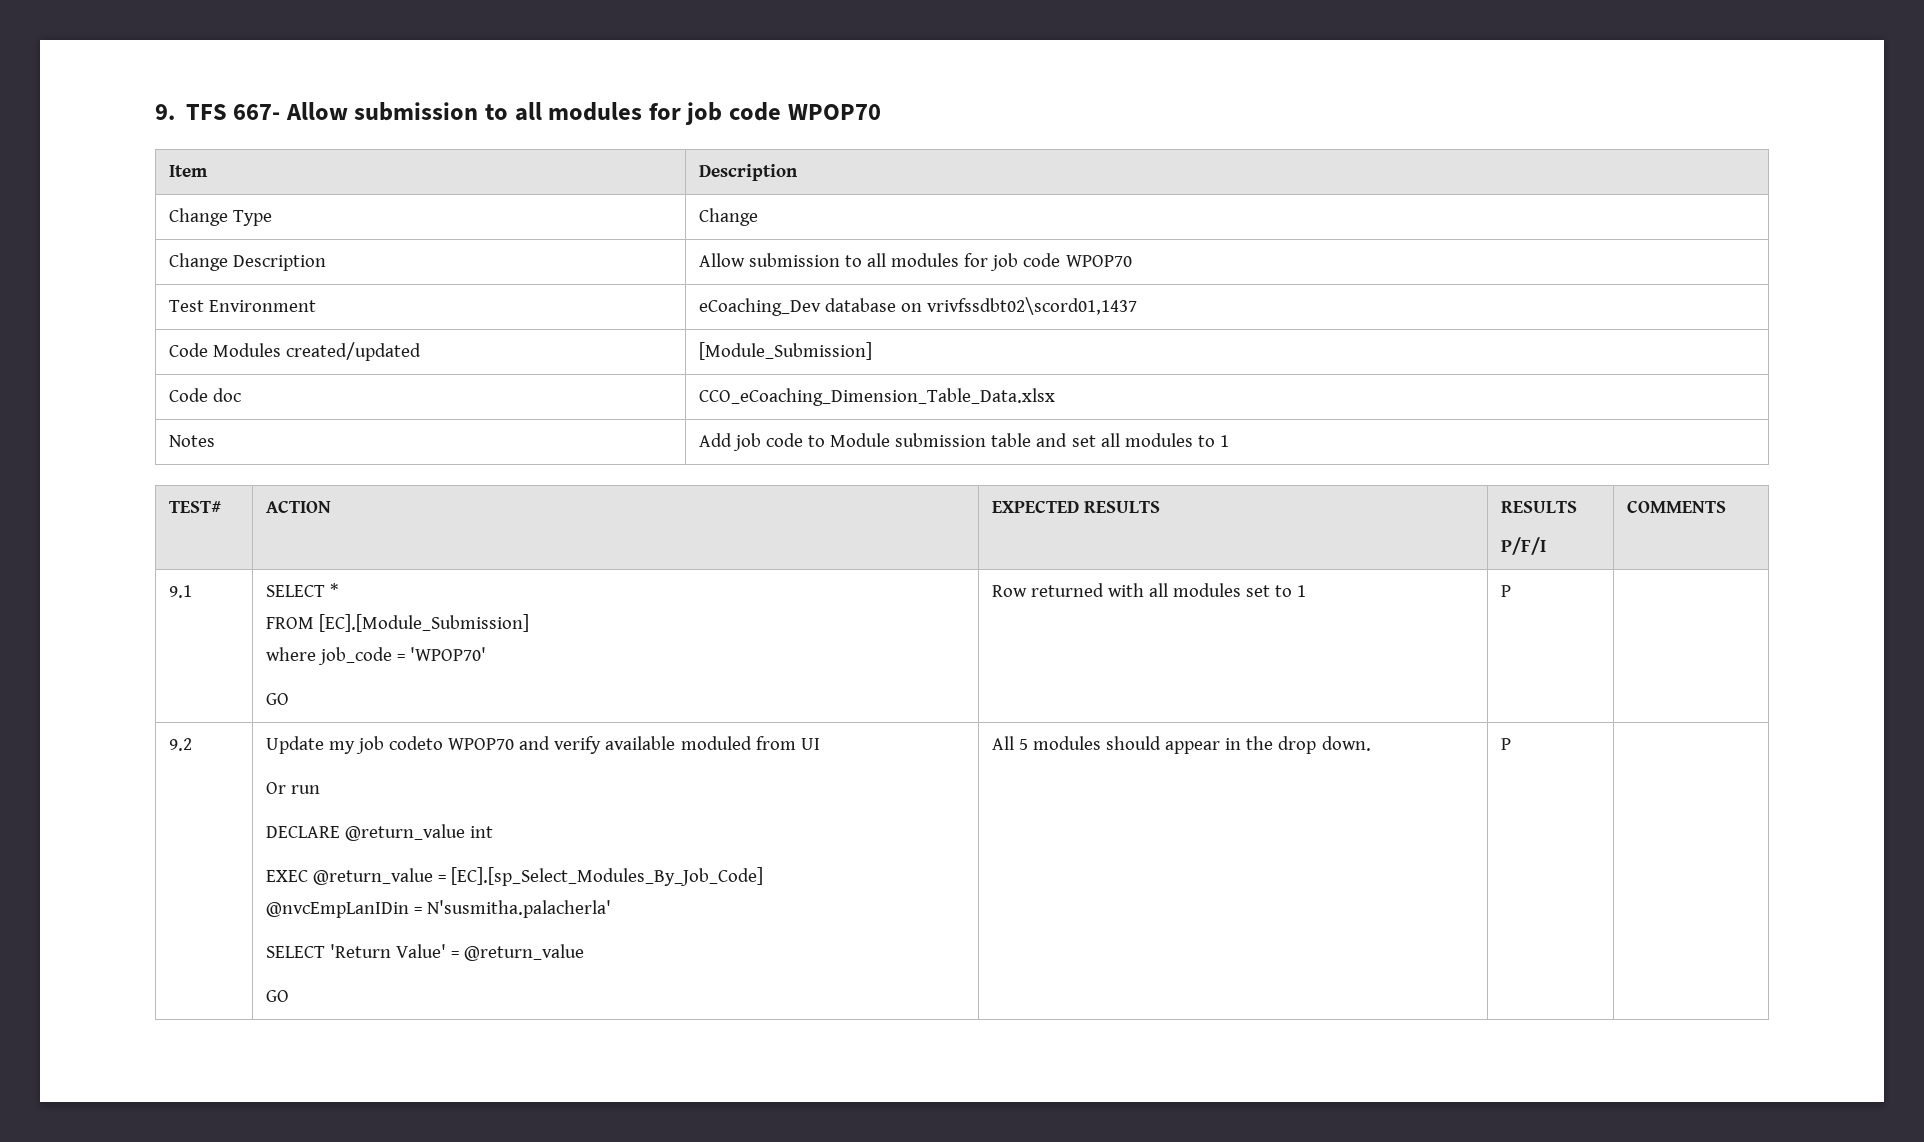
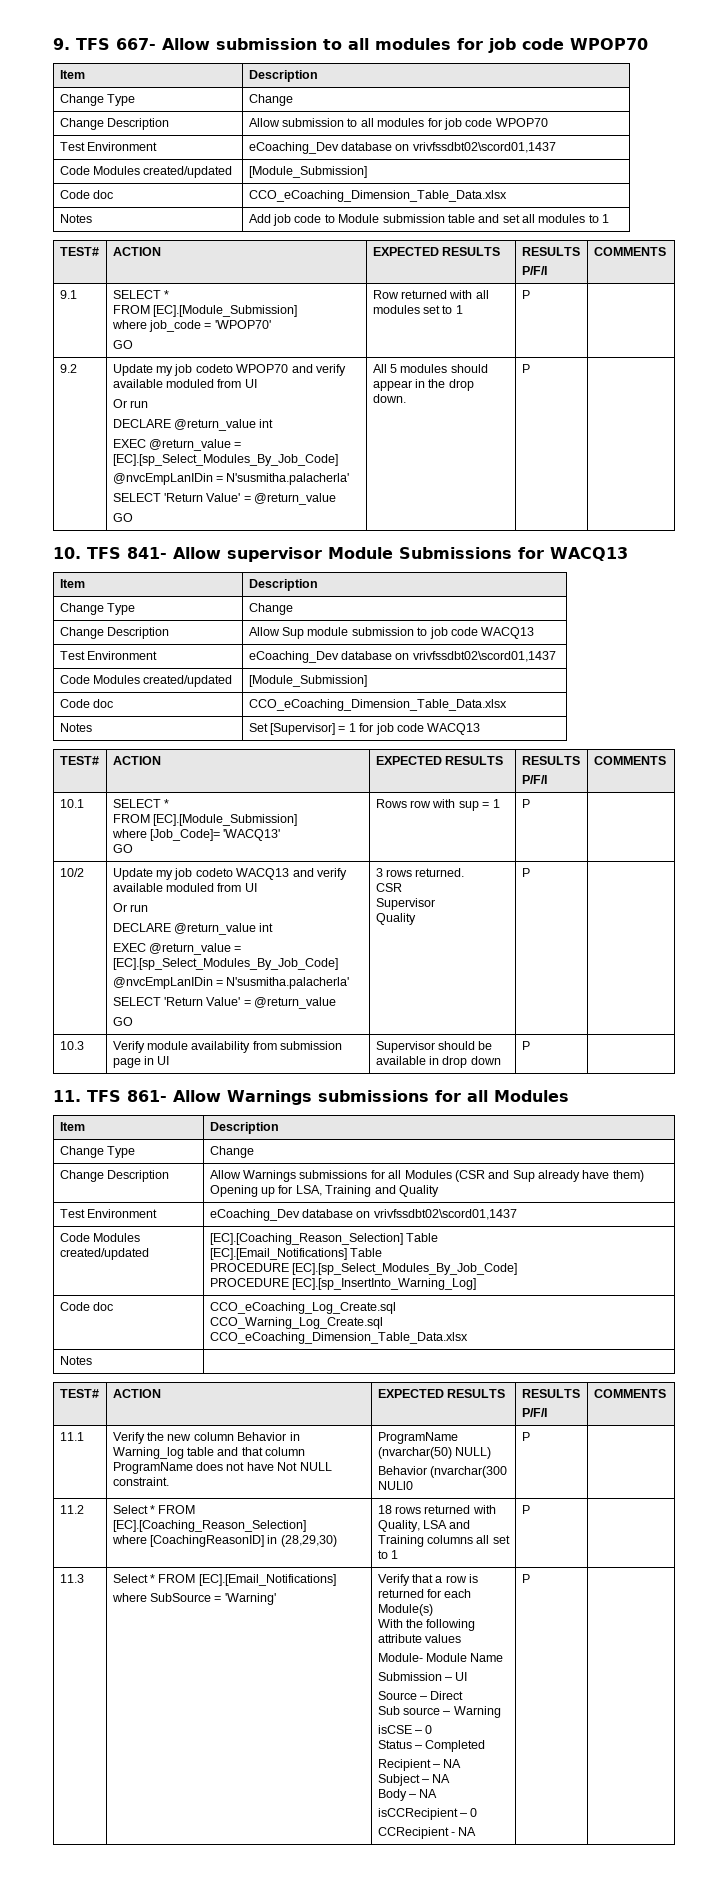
(1511, 744) none -> [53,547,629,562] [59,579,85,588] [248,579,318,591] [59,603,136,615] [248,603,293,615] [59,627,170,639] [248,627,535,639] [59,651,158,660] [248,651,556,663] [59,675,233,687] [248,675,367,687] [59,699,114,708] [248,699,507,711] [59,723,92,732] [248,723,481,735] [59,756,99,765] [112,756,161,765] [375,756,504,765] [521,756,580,765] [521,775,547,784] [593,756,666,765] [59,799,84,808] [112,799,170,808] [112,814,298,826] [111,829,281,841] [112,844,133,853] [375,799,500,811] [521,799,530,808] [59,868,84,877] [112,868,347,880] [112,883,257,892] [112,903,149,912] [112,923,274,935] [112,943,242,955] [112,958,338,970] [112,977,350,989] [112,997,337,1009] [112,1017,133,1026] [375,868,465,877] [375,883,402,892] [375,898,435,910] [375,913,416,925] [521,868,530,877] [59,1041,84,1050] [112,1041,343,1053] [112,1056,170,1068] [375,1041,493,1053] [375,1056,501,1068] [521,1041,530,1050] [53,1090,570,1105] [59,1122,85,1131] [209,1122,279,1134] [59,1146,136,1158] [209,1146,254,1158] [59,1170,170,1182] [209,1170,644,1182] [209,1185,439,1197] [59,1209,158,1218] [209,1209,517,1221] [59,1233,141,1242] [59,1248,149,1260] [209,1233,439,1245] [209,1248,383,1260] [209,1263,518,1275] [209,1278,477,1290] [59,1302,114,1311] [209,1302,396,1314] [209,1317,383,1329] [209,1332,468,1344] [59,1356,92,1365] [59,1389,99,1398] [112,1389,161,1398] [377,1389,506,1398] [521,1389,580,1398] [521,1408,547,1417] [593,1389,666,1398] [59,1432,84,1441] [112,1432,300,1444] [112,1447,306,1459] [112,1462,332,1474] [112,1477,169,1486] [377,1432,458,1444] [377,1447,492,1459] [377,1466,508,1478] [377,1481,413,1490] [521,1432,530,1441] [59,1505,84,1514] [112,1505,196,1514] [112,1520,306,1532] [111,1535,337,1547] [377,1505,496,1514] [377,1520,471,1532] [377,1535,510,1547] [377,1550,399,1559] [521,1505,530,1514] [59,1574,84,1583] [112,1574,336,1586] [111,1593,276,1605] [377,1574,479,1586] [377,1589,472,1598] [377,1604,433,1616] [377,1619,476,1631] [377,1634,462,1643] [377,1653,504,1662] [377,1672,468,1681] [377,1691,464,1700] [377,1706,501,1718] [377,1725,433,1734] [377,1740,486,1752] [377,1759,462,1771] [377,1774,451,1786] [377,1789,438,1801] [377,1808,478,1820] [377,1827,477,1839] [521,1574,530,1583] // 10. TFS 841- Allow supervisor Module Submissions for WACQ13 // Item | Description // Change Type | Change // Change Description | Allow Sup module submission to job code WACQ13 // Test Environment | eCoaching_Dev database on vrivfssdbt02\scord01,1437 // Code Modules created/updated | [Module_Submission] // Code doc | CCO_eCoaching_Dimension_Table_Data.xlsx // Notes | Set [Supervisor] = 1 for job code WACQ13 // TEST# | ACTION | EXPECTED RESULTS | RESULTS // P/F/I | COMMENTS // 10.1 | SELECT * // FROM [EC].[Module_Submission] // where [Job_Code]= 'WACQ13' // GO | Rows row with sup = 1 | P | // 10/2 | Update my job codeto WACQ13 and verify available moduled from UI // Or run // DECLARE @return_value int // EXEC @return_value = [EC].[sp_Select_Modules_By_Job_Code] // @nvcEmpLanIDin = N'susmitha.palacherla' // SELECT 'Return Value' = @return_value // GO | 3 rows returned. // CSR // Supervisor // Quality | P | // 10.3 | Verify module availability from submission page in UI | Supervisor should be available in drop down | P | // 11. TFS 861- Allow Warnings submissions for all Modules // Item | Description // Change Type | Change // Change Description | Allow Warnings submissions for all Modules (CSR and Sup already have them) Opening up for LSA, Training and Quality // Test Environment | eCoaching_Dev database on vrivfssdbt02\scord01,1437 // Code Modules created/updated | [EC].[Coaching_Reason_Selection] Table // [EC].[Email_Notifications] Table // PROCEDURE [EC].[sp_Select_Modules_By_Job_Code] // PROCEDURE [EC].[sp_InsertInto_Warning_Log] // Code doc | CCO_eCoaching_Log_Create.sql // CCO_Warning_Log_Create.sql // CCO_eCoaching_Dimension_Table_Data.xlsx // Notes | // TEST# | ACTION | EXPECTED RESULTS | RESULTS // P/F/I | COMMENTS // 11.1 | Verify the new column Behavior in Warning_log table and that column ProgramName does not have Not NULL constraint. | ProgramName (nvarchar(50) NULL) // Behavior (nvarchar(300 NULl0 | P | // 11.2 | Select * FROM [EC].[Coaching_Reason_Selection] // where [CoachingReasonID] in (28,29,30) | 18 rows returned with Quality, LSA and Training columns all set to 1 | P | // 11.3 | Select * FROM [EC].[Email_Notifications] // where SubSource = 'Warning' | Verify that a row is returned for each Module(s) // With the following attribute values // Module- Module Name // Submission – UI // Source – Direct // Sub source – Warning // isCSE – 0 // Status – Completed // Recipient – NA // Subject – NA // Body – NA // isCCRecipient – 0 // CCRecipient - NA | P |

